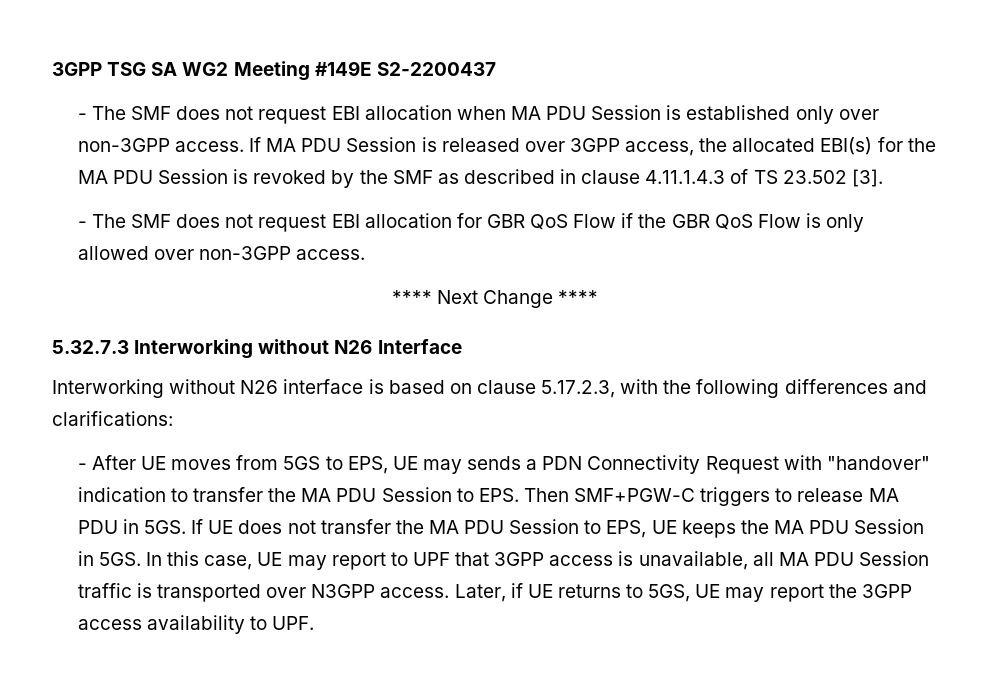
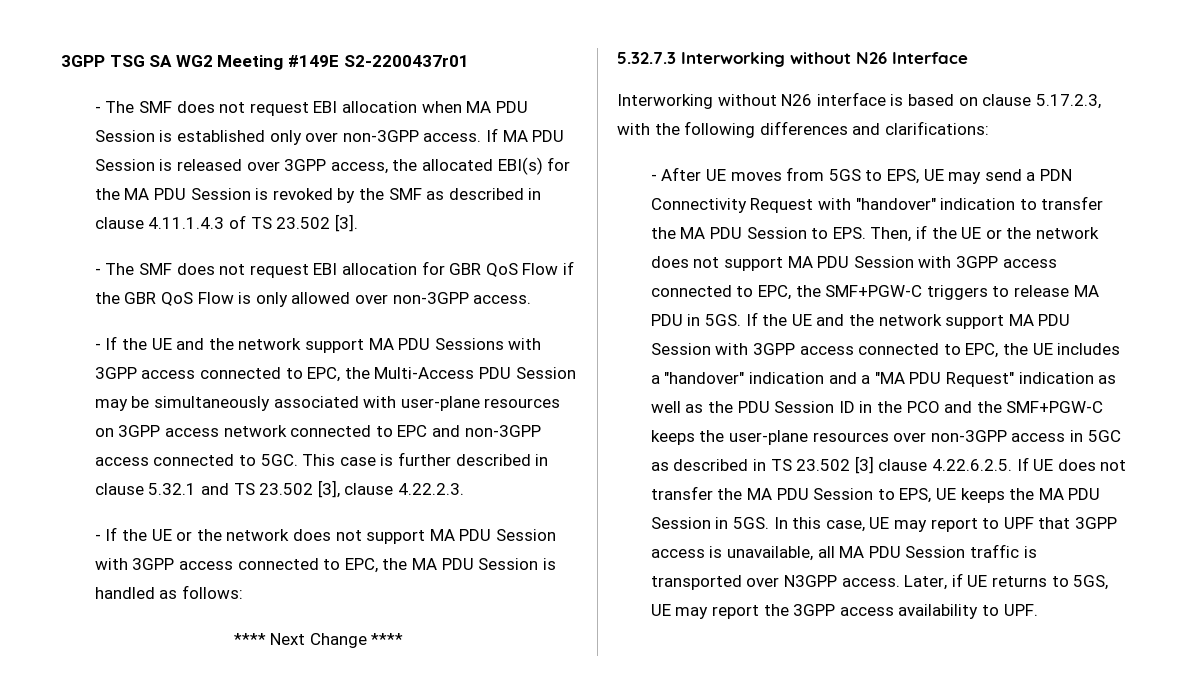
[376,62,496,76] S2-2200437 -> [343,55,469,67] S2-2200437r01
(366, 254) none -> [94,336,542,353] [94,367,576,382] [94,396,561,411] [94,425,541,437] [94,452,549,466] [94,480,464,498] [94,527,556,544] [94,558,556,573] [94,585,244,599] // - If the UE and the network support MA PDU Sessions with 3GPP access connected to EPC, the Multi-Access PDU Session may be simultaneously associated with user-plane resources on 3GPP access network connected to EPC and non-3GPP access connected to 5GC. This case is further described in clause 5.32.1 and TS 23.502 [3], clause 4.22.2.3. // - If the UE or the network does not support MA PDU Session with 3GPP access connected to EPC, the MA PDU Session is handled as follows:
[467,456,522,470] sends -> [984,169,1022,181] send
[523,488,569,502] Then -> [870,225,1099,242] [650,256,1057,271] [650,285,821,300] Then, if the UE or the network does not support MA PDU Session with 3GPP access connected to EPC, the
(204, 526) none -> [762,314,1071,329] [650,343,1121,358] [650,372,1117,387] [650,401,1104,413] [650,430,1121,445] [650,456,1029,474] the UE and the network support MA PDU Session with 3GPP access connected to EPC, the UE includes a "handover" indication and a "MA PDU Request" indication as well as the PDU Session ID in the PCO and the SMF+PGW-C keeps the user-plane resources over non-3GPP access in 5GC as described in TS 23.502 [3] clause 4.22.6.2.5. If

